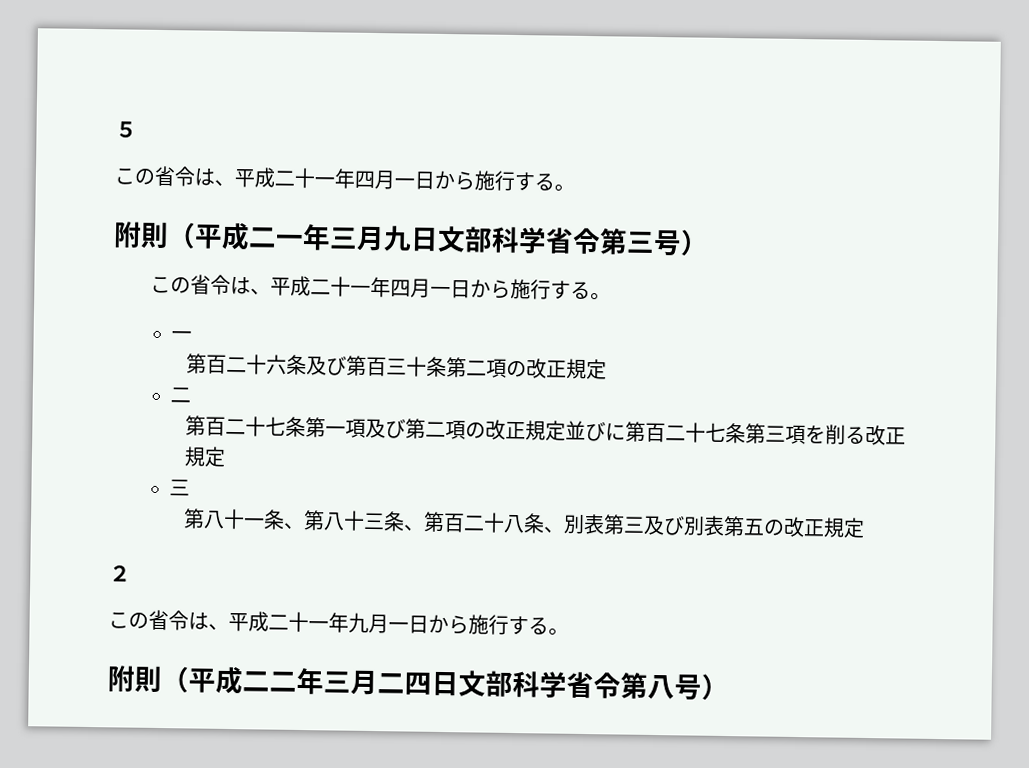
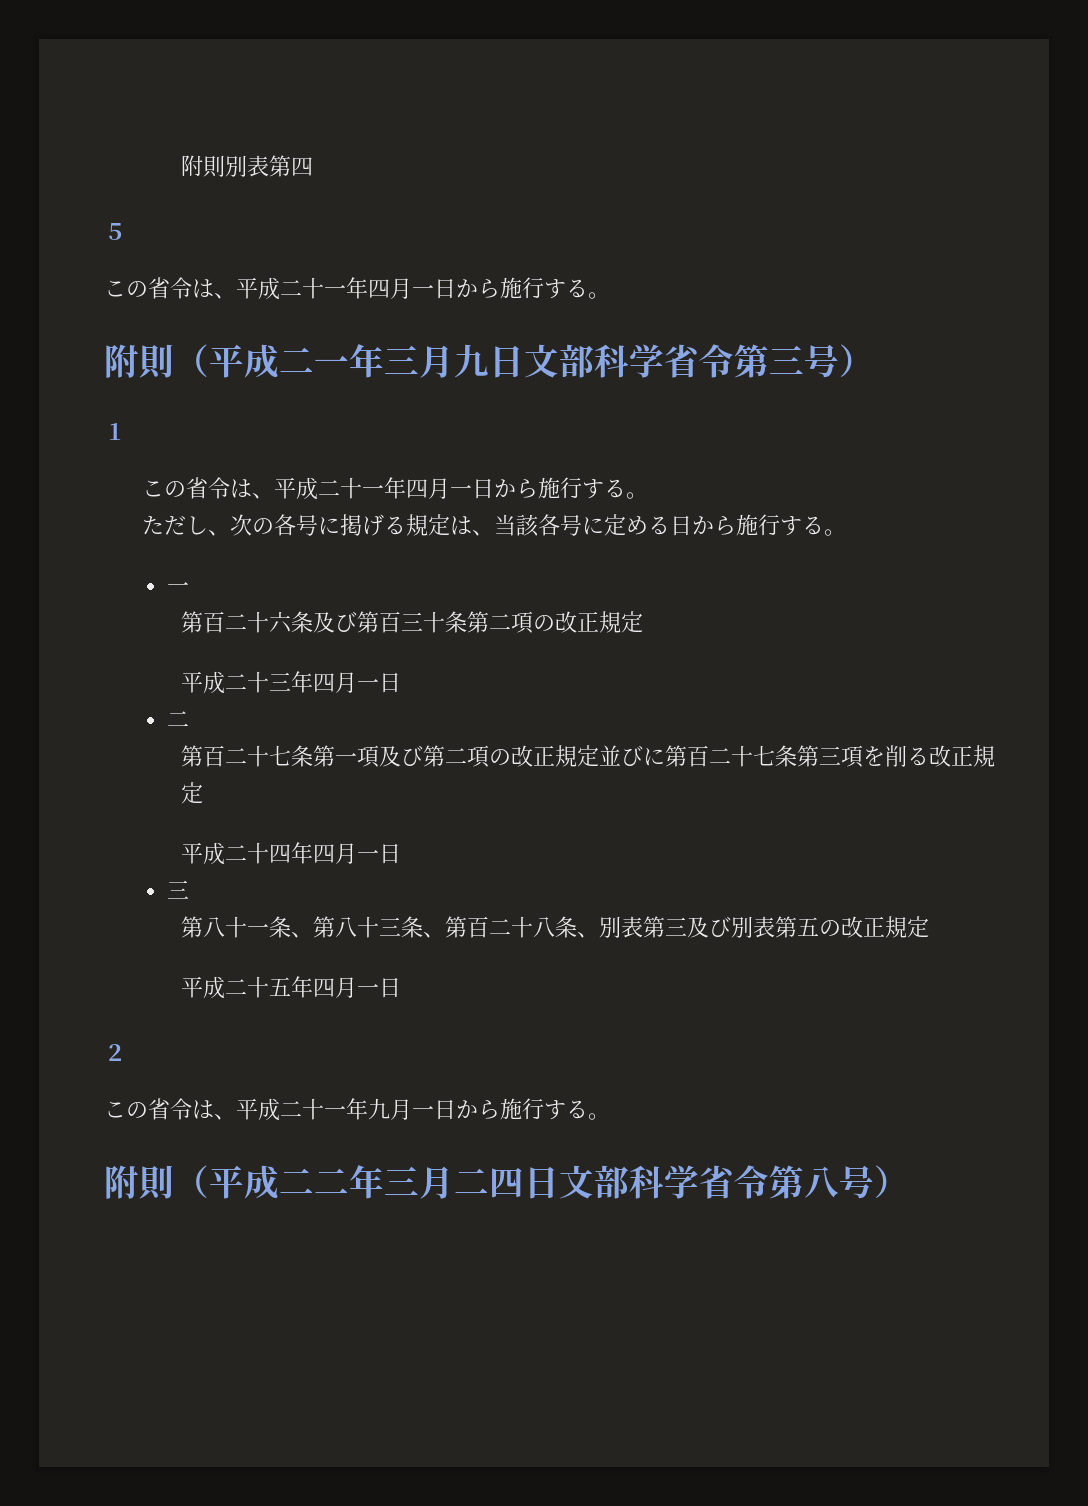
(115, 129) none -> [180,155,313,177] 附則別表第四 //
(709, 242) none -> [104,423,126,440] // １
(611, 296) none -> [142,514,847,537] // ただし、次の各号に掲げる規定は、当該各号に定める日から施行する。
(607, 369) none -> [180,671,401,694] // 平成二十三年四月一日
(226, 456) none -> [180,842,401,865] // 平成二十四年四月一日
(865, 527) none -> [180,976,401,999] // 平成二十五年四月一日

